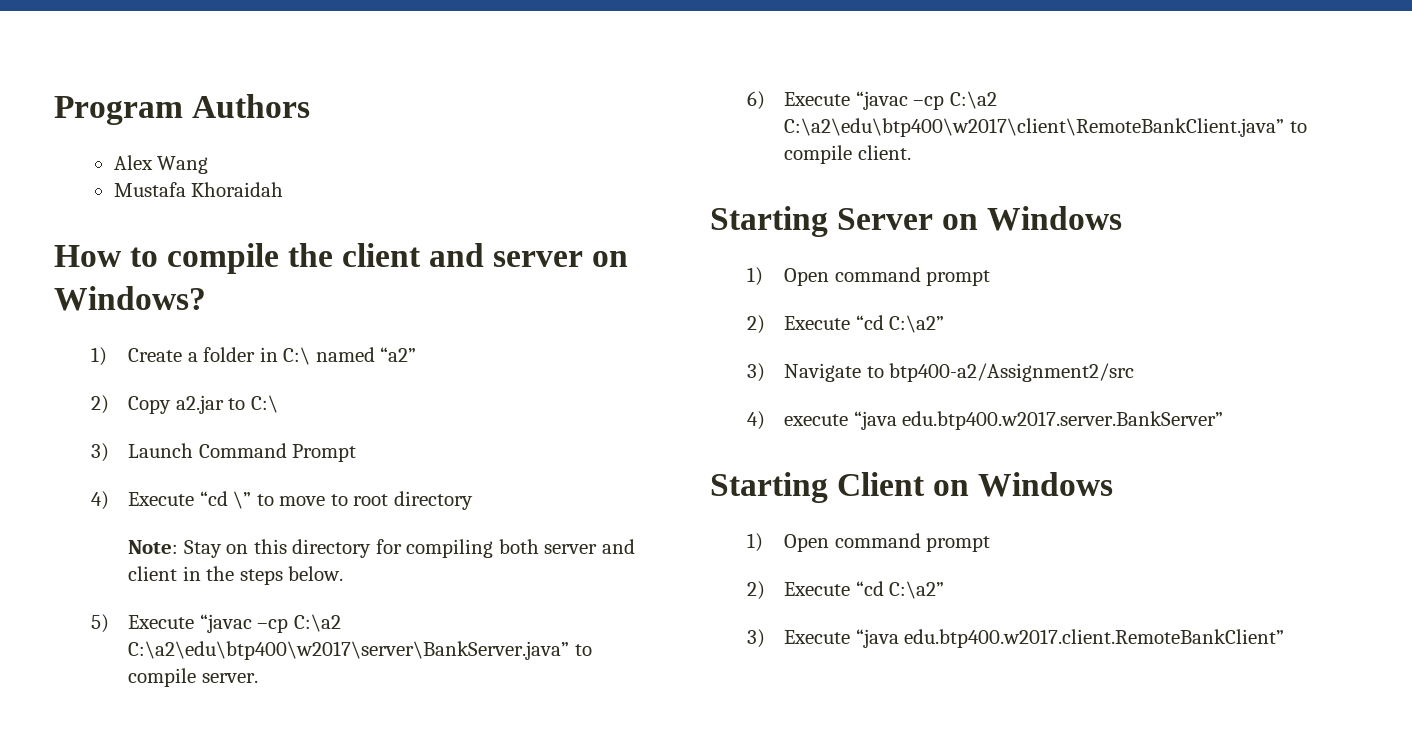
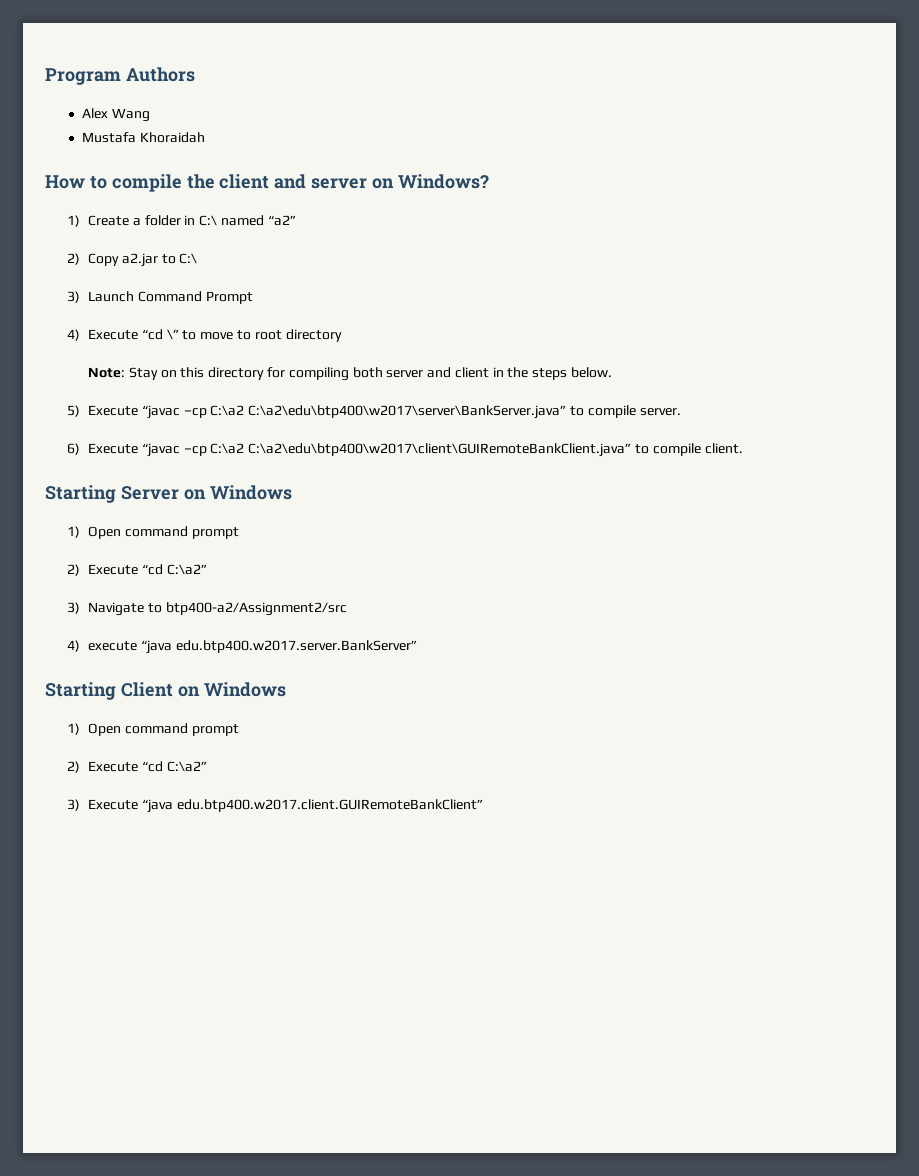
[784,118,1285,137] C:\a2\edu\btp400\w2017\client\RemoteBankClient.java” -> [248,443,632,457] C:\a2\edu\btp400\w2017\client\GUIRemoteBankClient.java”
[904,629,1285,648] edu.btp400.w2017.client.RemoteBankClient” -> [176,799,483,812] edu.btp400.w2017.client.GUIRemoteBankClient”

